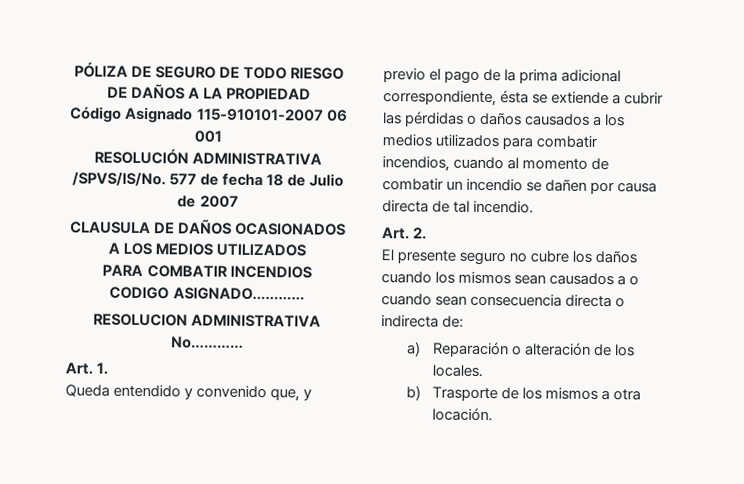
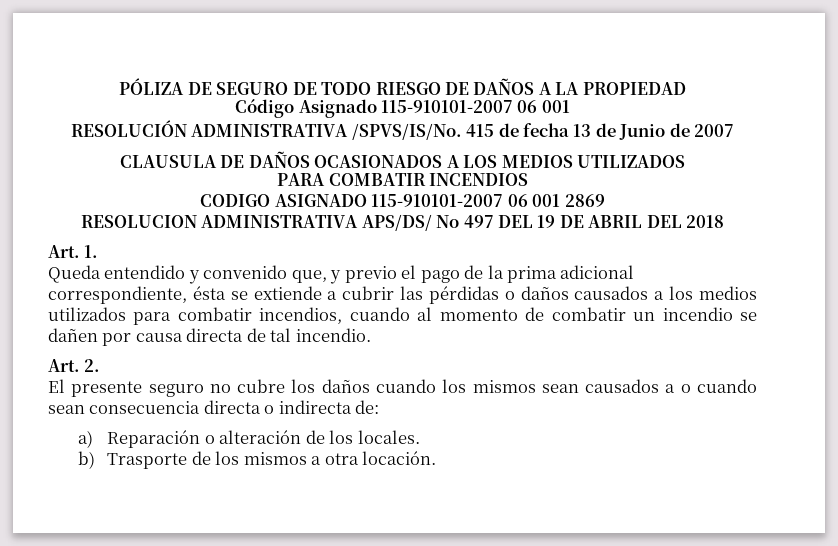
[168,173,197,186] 577 -> [466,124,495,137] 415
[266,173,345,187] 18 de Julio -> [573,123,666,140] 13 de Junio
[172,287,305,301] [92,313,322,328] [170,336,244,349] ASIGNADO………… // RESOLUCION ADMINISTRATIVA No………… -> [274,194,605,207] [80,214,725,231] ASIGNADO 115-910101-2007 06 001 2869 // RESOLUCION ADMINISTRATIVA APS/DS/ No 497 DEL 19 DE ABRIL DEL 2018

